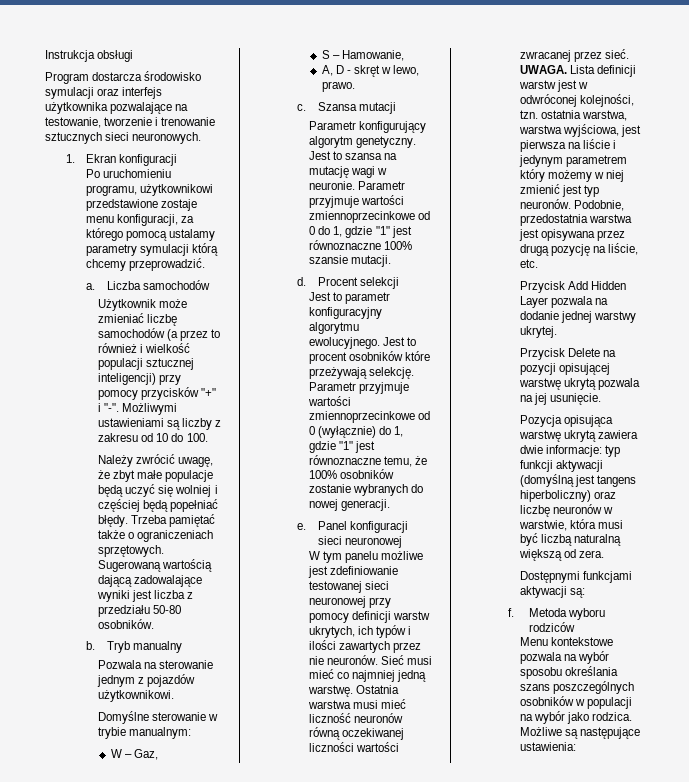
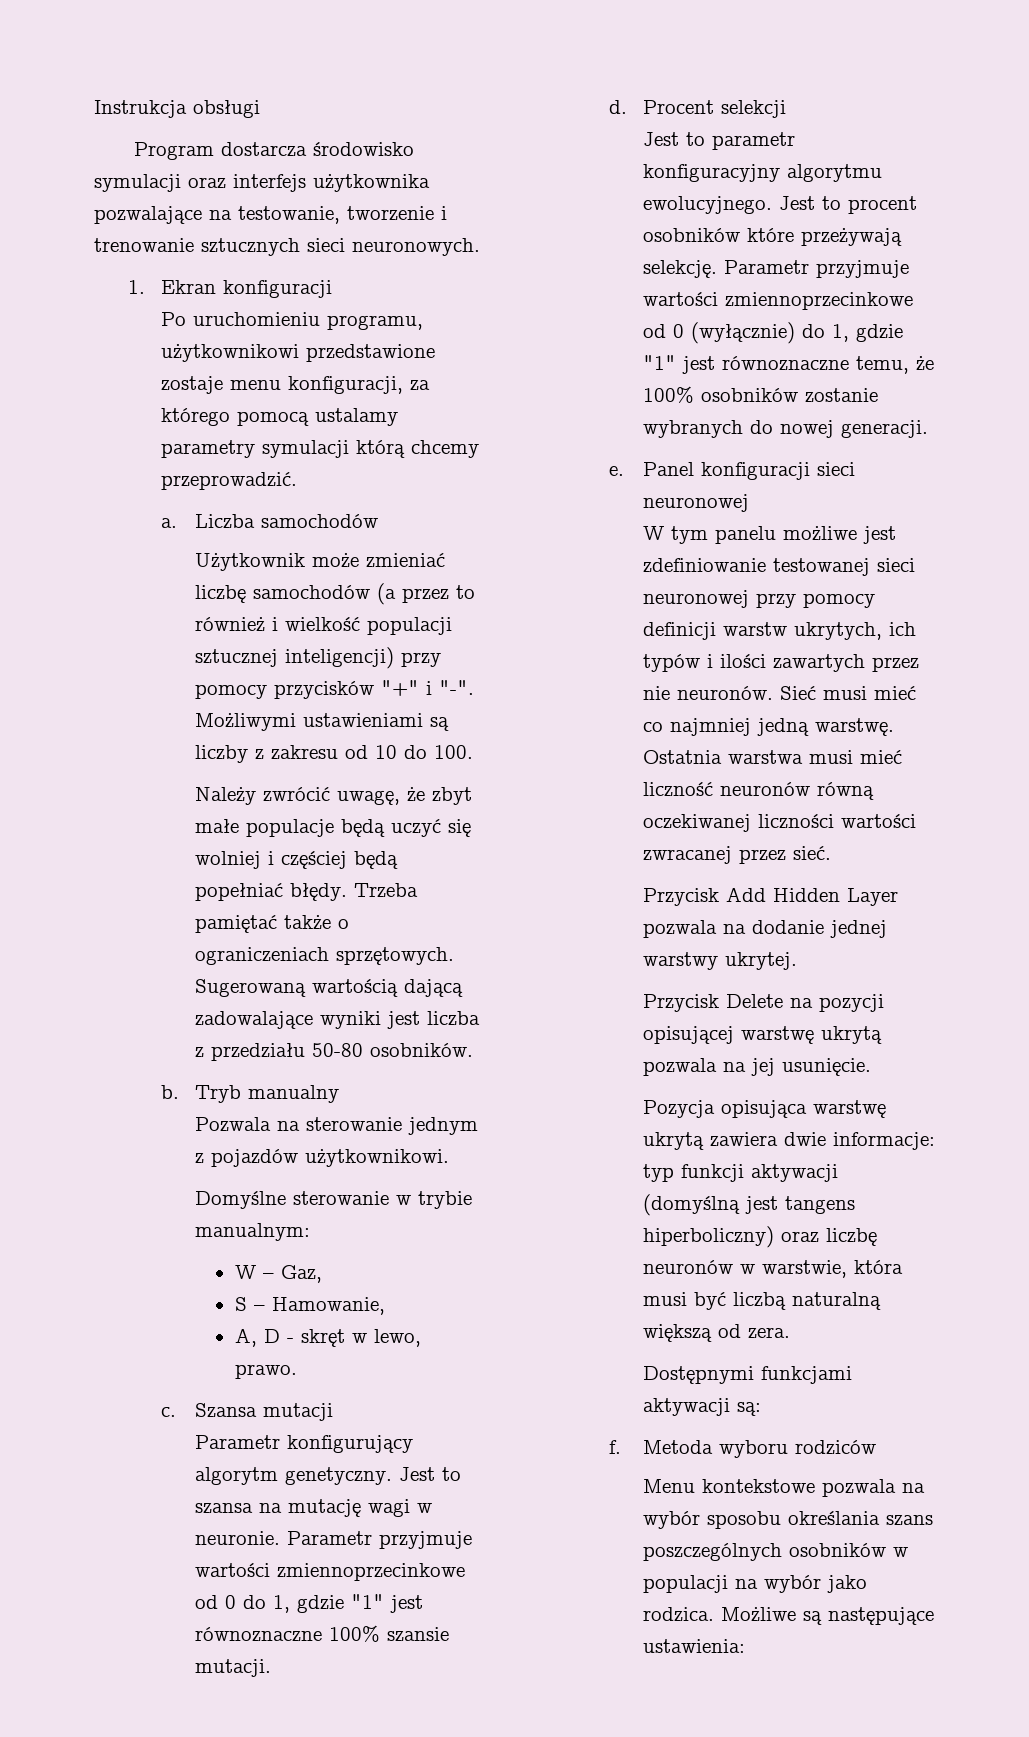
[520,65,637,77] [519,80,589,92] [520,94,635,107] [520,110,628,121] [519,124,642,137] [520,139,617,152] [519,155,628,167] [520,169,625,182] [520,184,600,197] [520,199,625,211] [520,214,633,226] [519,229,626,241] [520,243,639,256] [520,259,539,268] UWAGA. Lista definicji warstw jest w odwróconej kolejności, tzn. ostatnia warstwa, warstwa wyjściowa, jest pierwsza na liście i jedynym parametrem który możemy w niej zmienić jest typ neuronów. Podobnie, przedostatnia warstwa jest opisywana przez drugą pozycję na liście, etc. -> (831, 853) none

